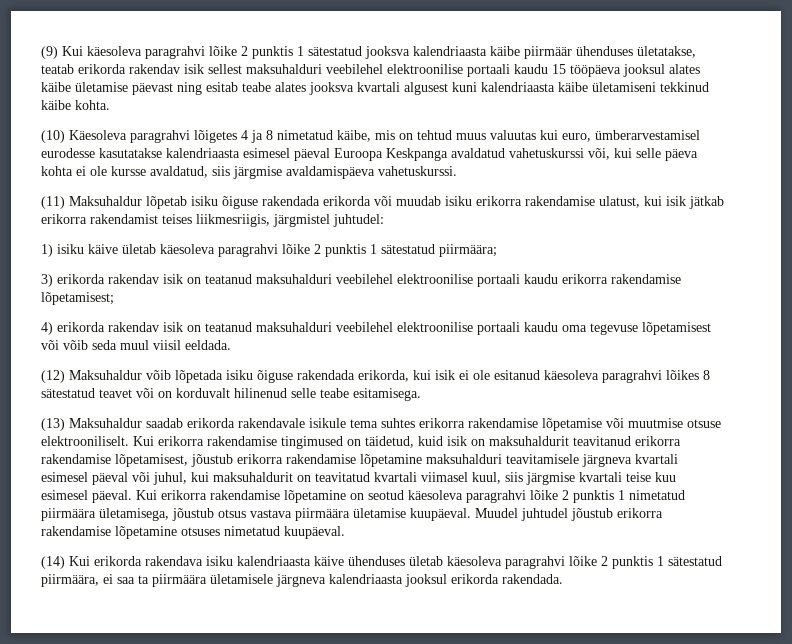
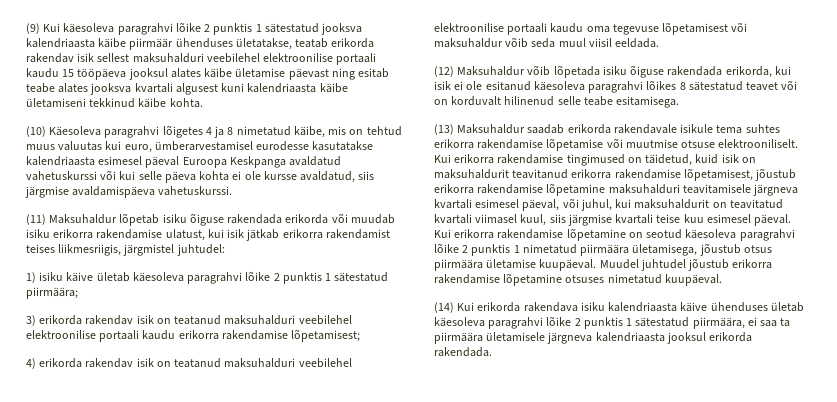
[588,148,610,160] või, -> [100,170,117,180] või
(59, 345) none -> [434,38,503,48] maksuhaldur
[92,472,128,485] päeval -> [522,199,560,211] päeval,
[250,509,292,518] vastava -> (772, 249) none

